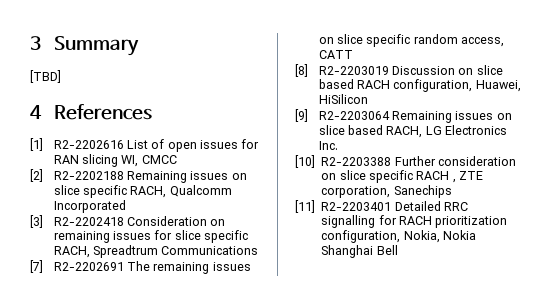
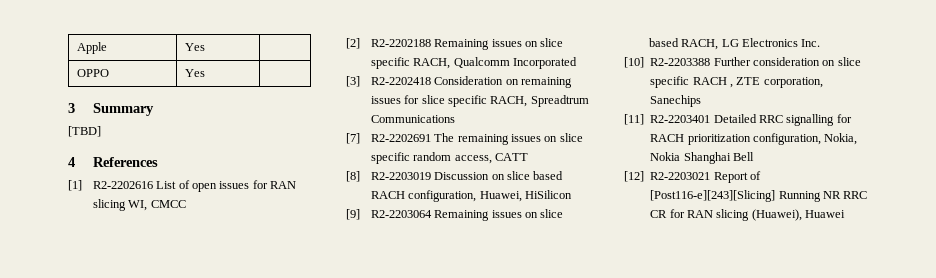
(30, 43) none -> [76,42,107,54] [184,43,205,51] [76,69,109,77] [184,69,205,77] Apple | Yes | // OPPO | Yes | //
(398, 250) none -> [624,171,761,183] [650,190,868,202] [650,209,846,221] // [12] R2-2203021 Report of [Post116-e][243][Slicing] Running NR RRC CR for RAN slicing (Huawei), Huawei

